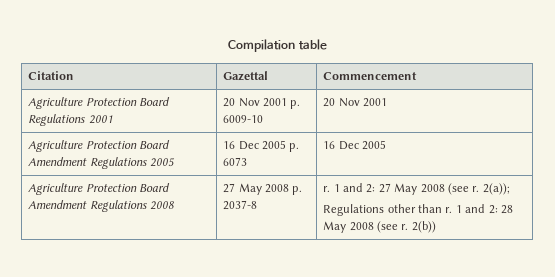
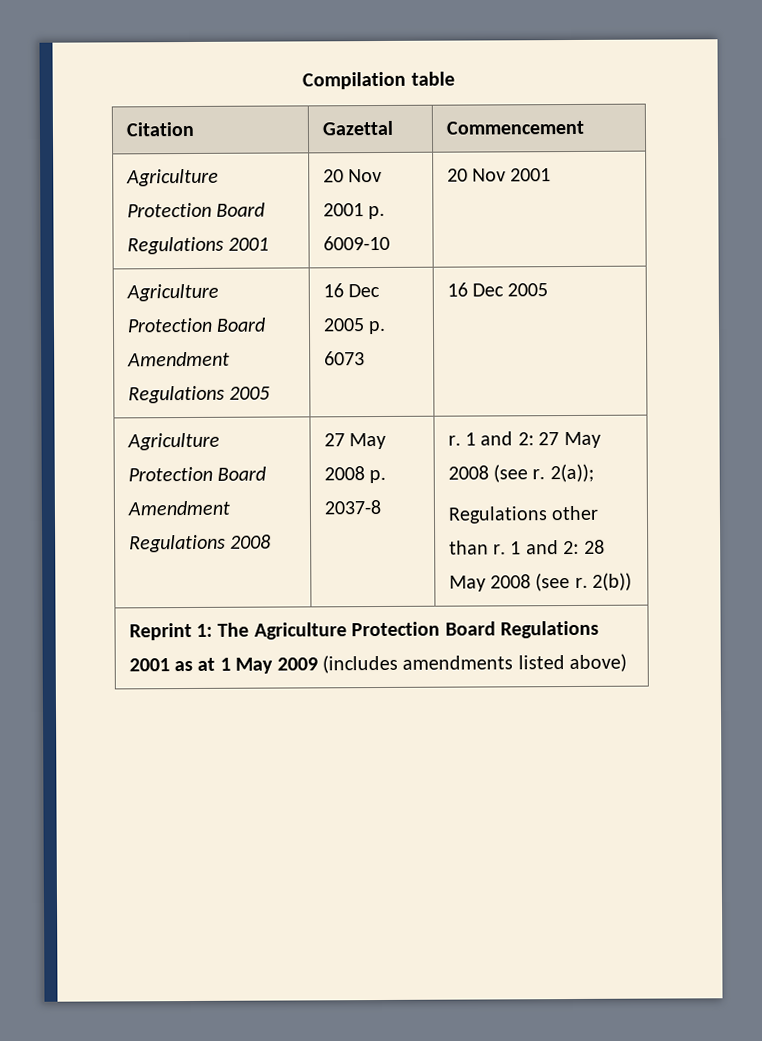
(436, 227) none -> [128,620,600,641] [128,653,628,674] // Reprint 1: The Agriculture Protection Board Regulations 2001 as at 1 May 2009 (includes amendments listed above)

